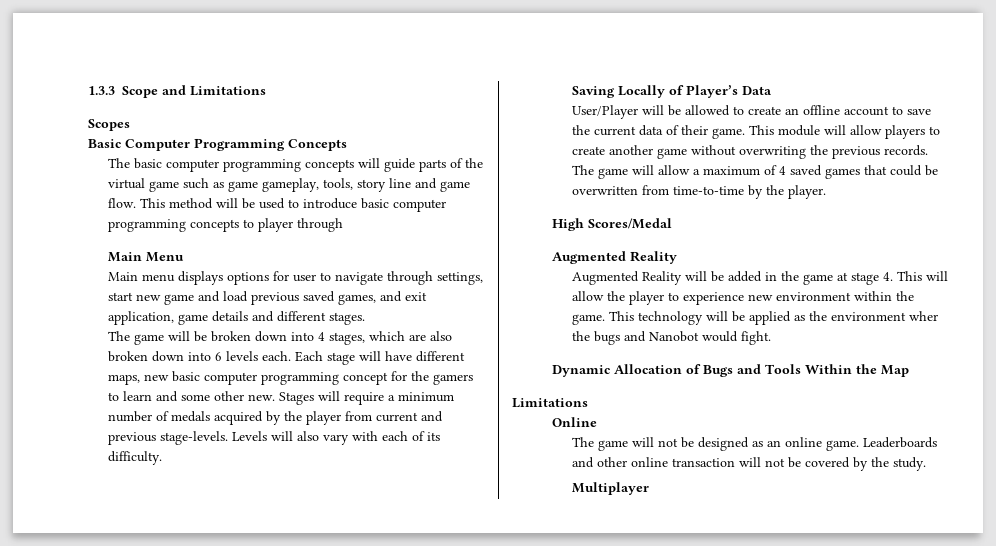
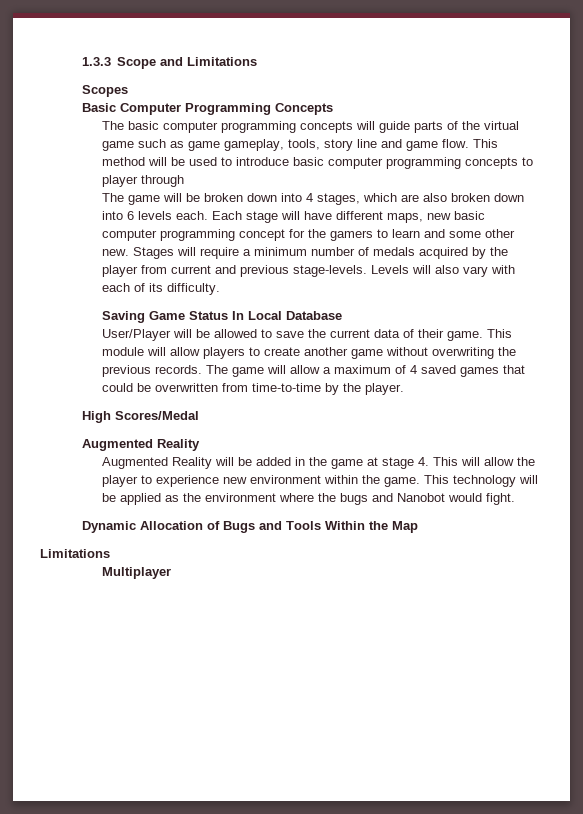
[107,252,184,262] [107,271,483,285] [107,291,427,305] [107,311,365,325] // Main Menu // Main menu displays options for user to navigate through settings, start new game and load previous saved games, and exit application, game details and different stages. -> (185, 181) none
[617,85,772,98] Locally of Player’s Data -> [149,311,343,320] Game Status In Local Database
[747,105,903,116] create an offline account to -> (273, 333) none
[908,311,938,321] wher -> [279,493,315,502] where
[551,417,597,427] [571,437,937,451] [571,457,926,471] // Online // The game will not be designed as an online game. Leaderboards and other online transaction will not be covered by the study. -> (110, 553) none

